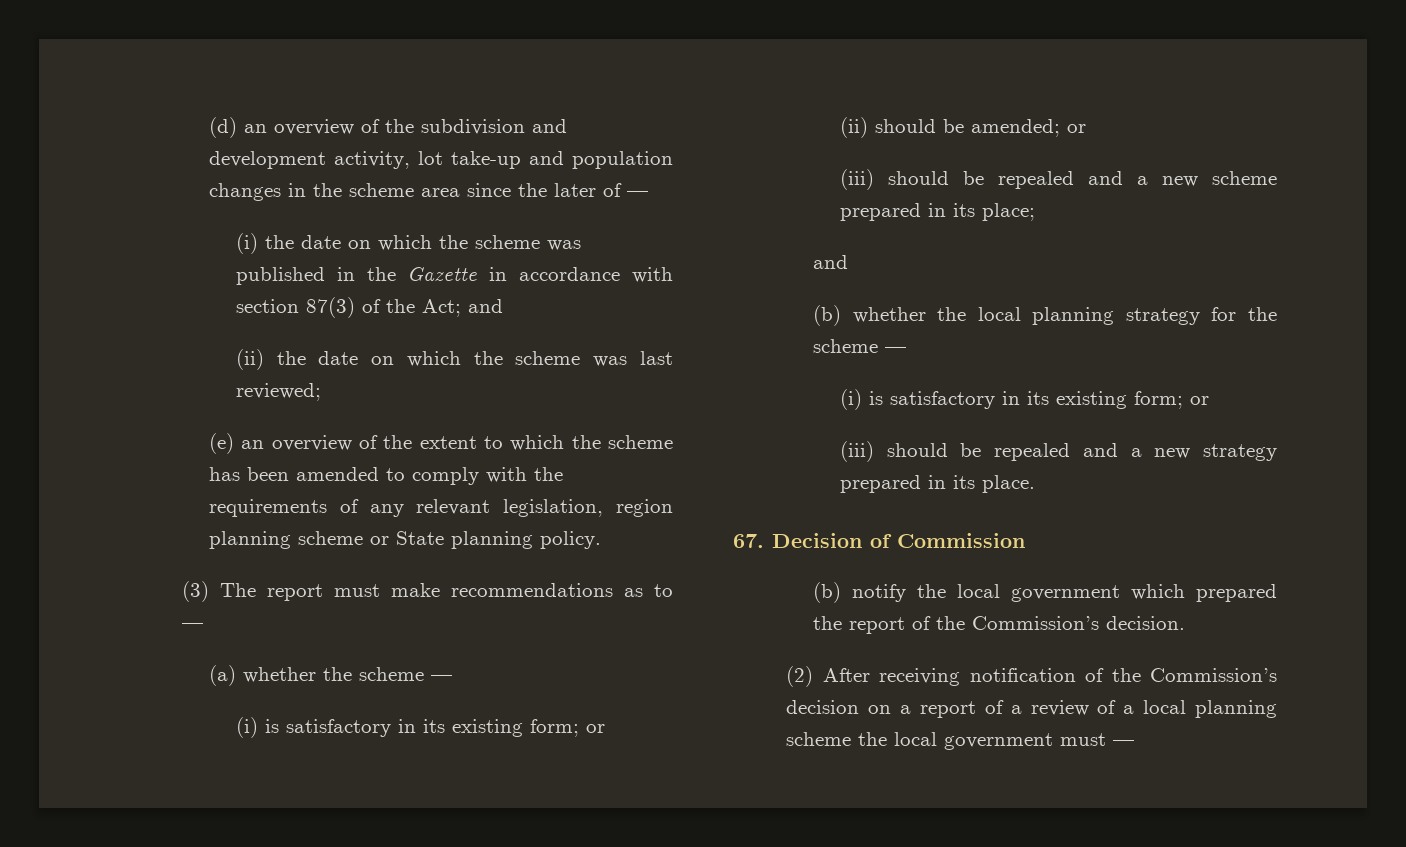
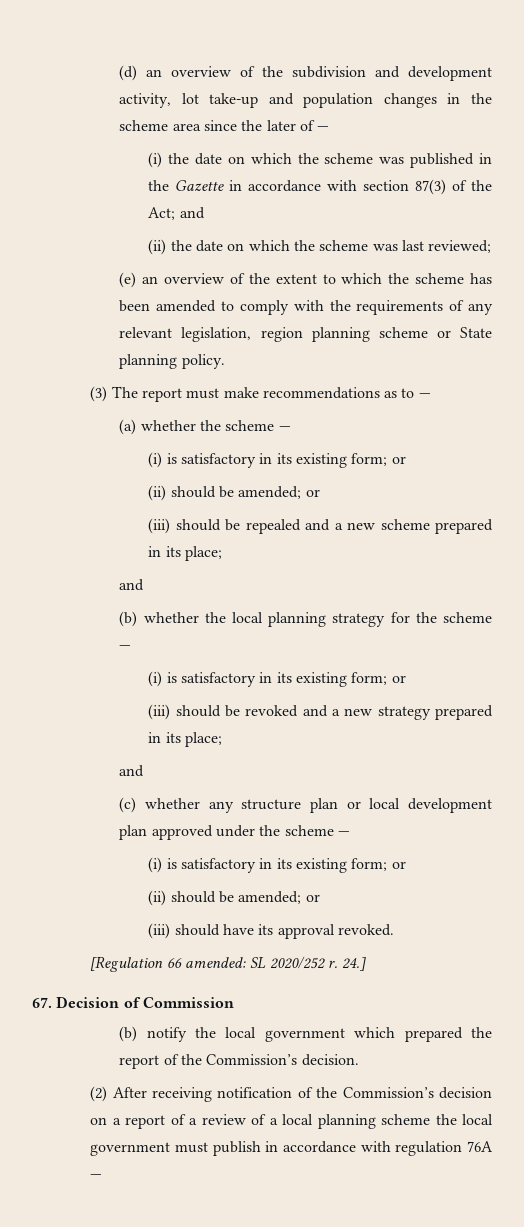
[994,443,1071,461] repealed -> [245,705,299,717] revoked
[981,475,1035,493] place. -> [185,732,223,747] [119,765,145,777] [119,797,493,813] [119,825,350,840] [148,857,406,873] [148,890,320,906] [148,923,395,939] [90,956,367,972] place; // and // (c) whether any structure plan or local development plan approved under the scheme — // (i) is satisfactory in its existing form; or // (ii) should be amended; or // (iii) should have its approval revoked. // [Regulation 66 amended: SL 2020/252 r. 24.]
(1107, 739) none -> [212,1141,493,1156] publish in accordance with regulation 76A

